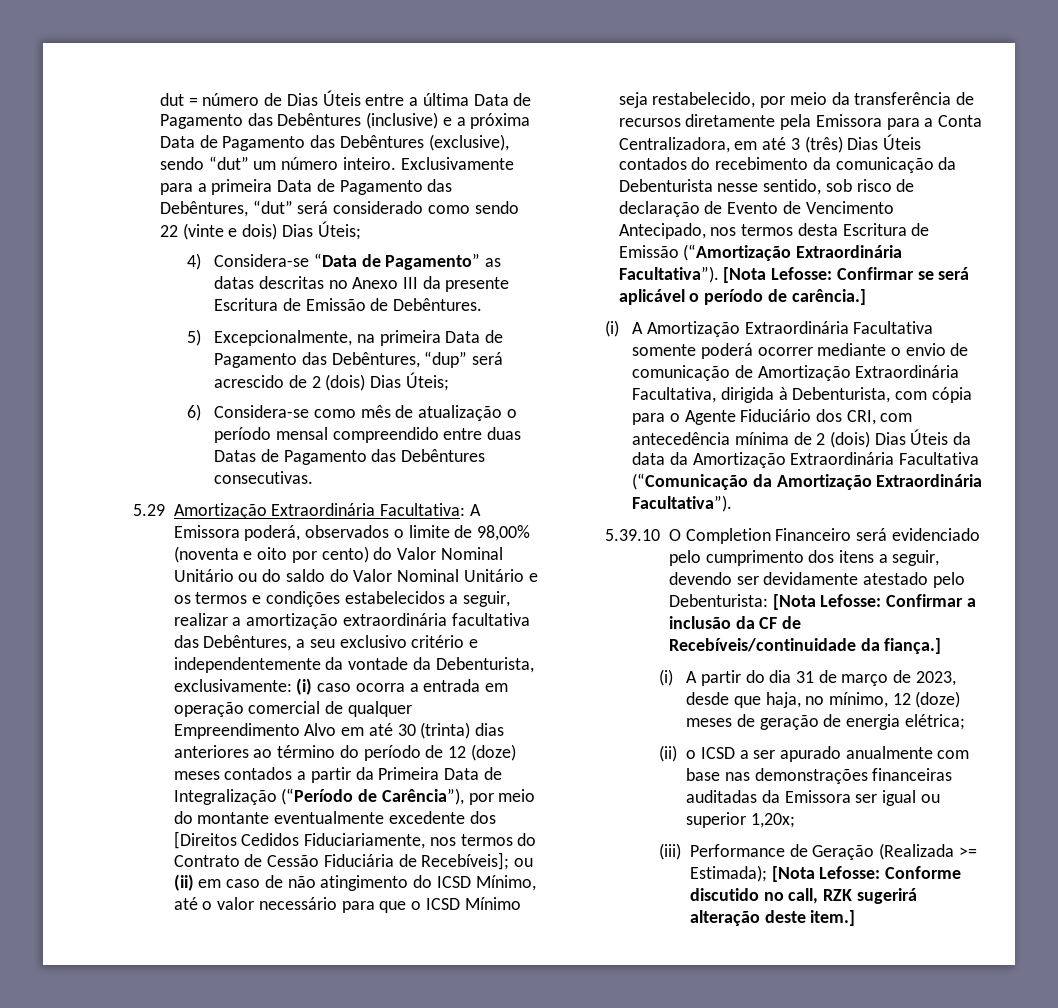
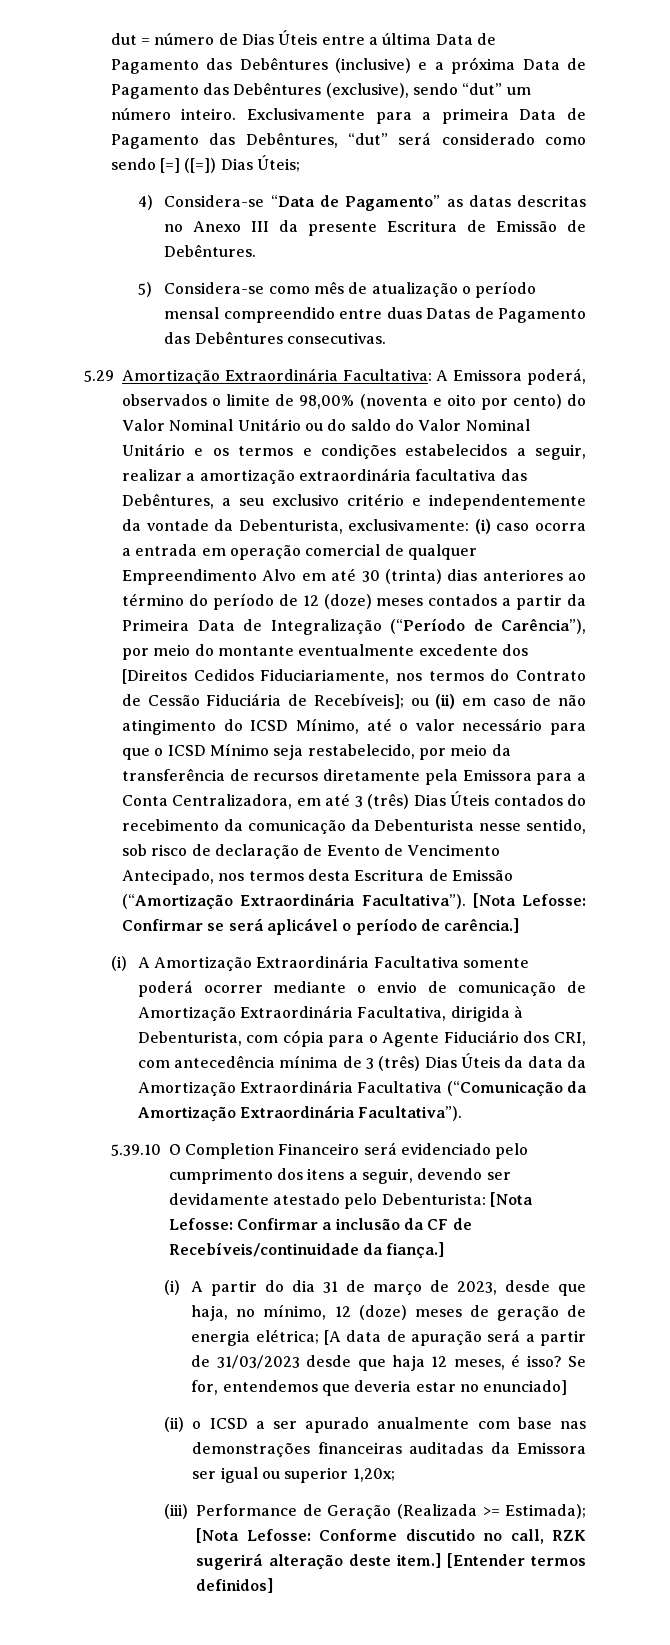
[160,223,278,240] 22 (vinte e dois) -> [160,158,217,173] [=] ([=])
[214,330,503,346] [214,351,503,368] [214,372,449,391] [187,404,202,421] Excepcionalmente, na primeira Data de Pagamento das Debêntures, “dup” será acrescido de 2 (dois) Dias Úteis; // 6) -> (152, 289) none
[816,431,870,448] 2 (dois) -> [365,1055,421,1071] 3 (três)
(965, 722) none -> [323,1329,587,1346] [191,1354,586,1371] [191,1380,568,1396] [A data de apuração será a partir de 31/03/2023 desde que haja 12 meses, é isso? Se for, entendemos que deveria estar no enunciado]
(856, 918) none -> [446,1553,587,1568] [196,1578,274,1593] [Entender termos definidos]

